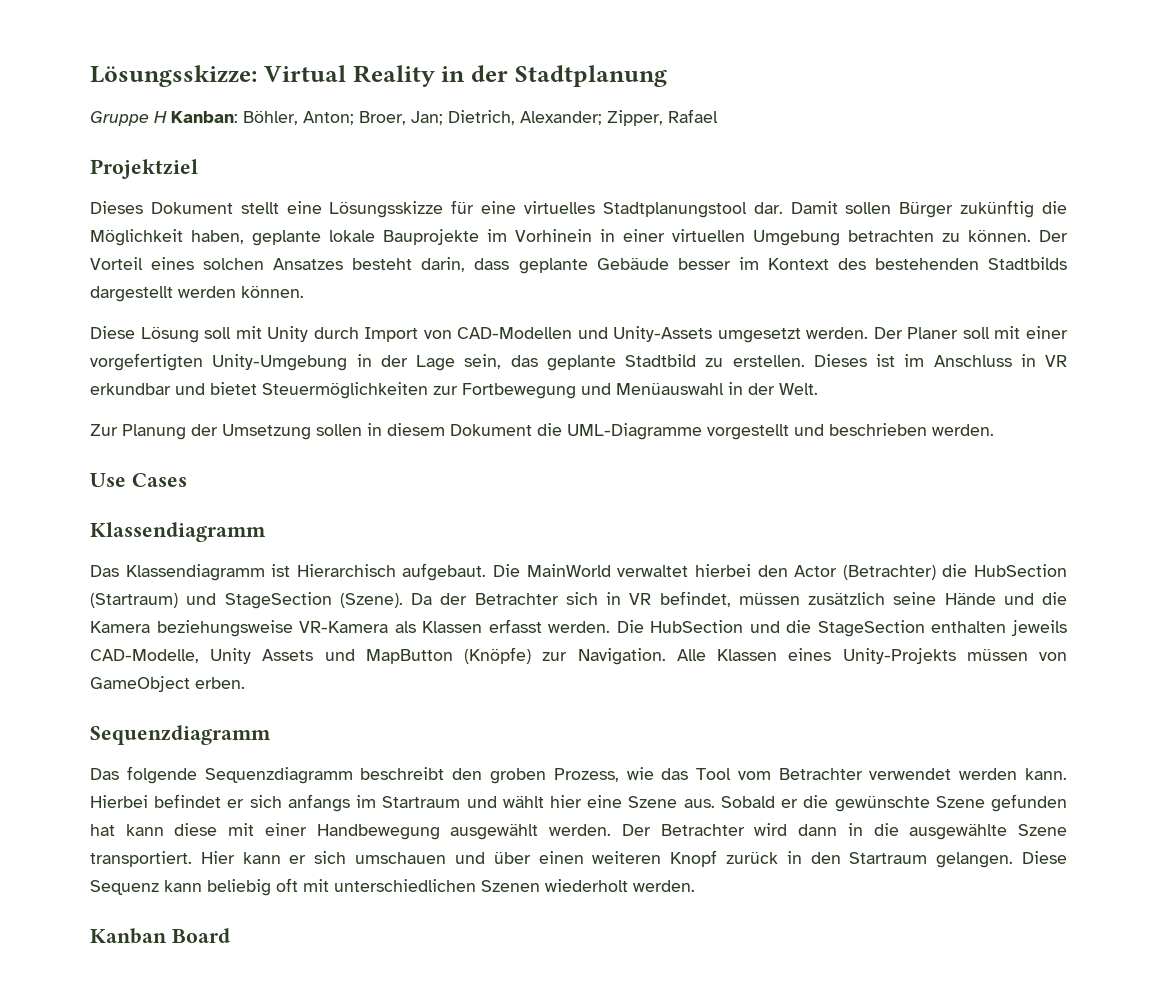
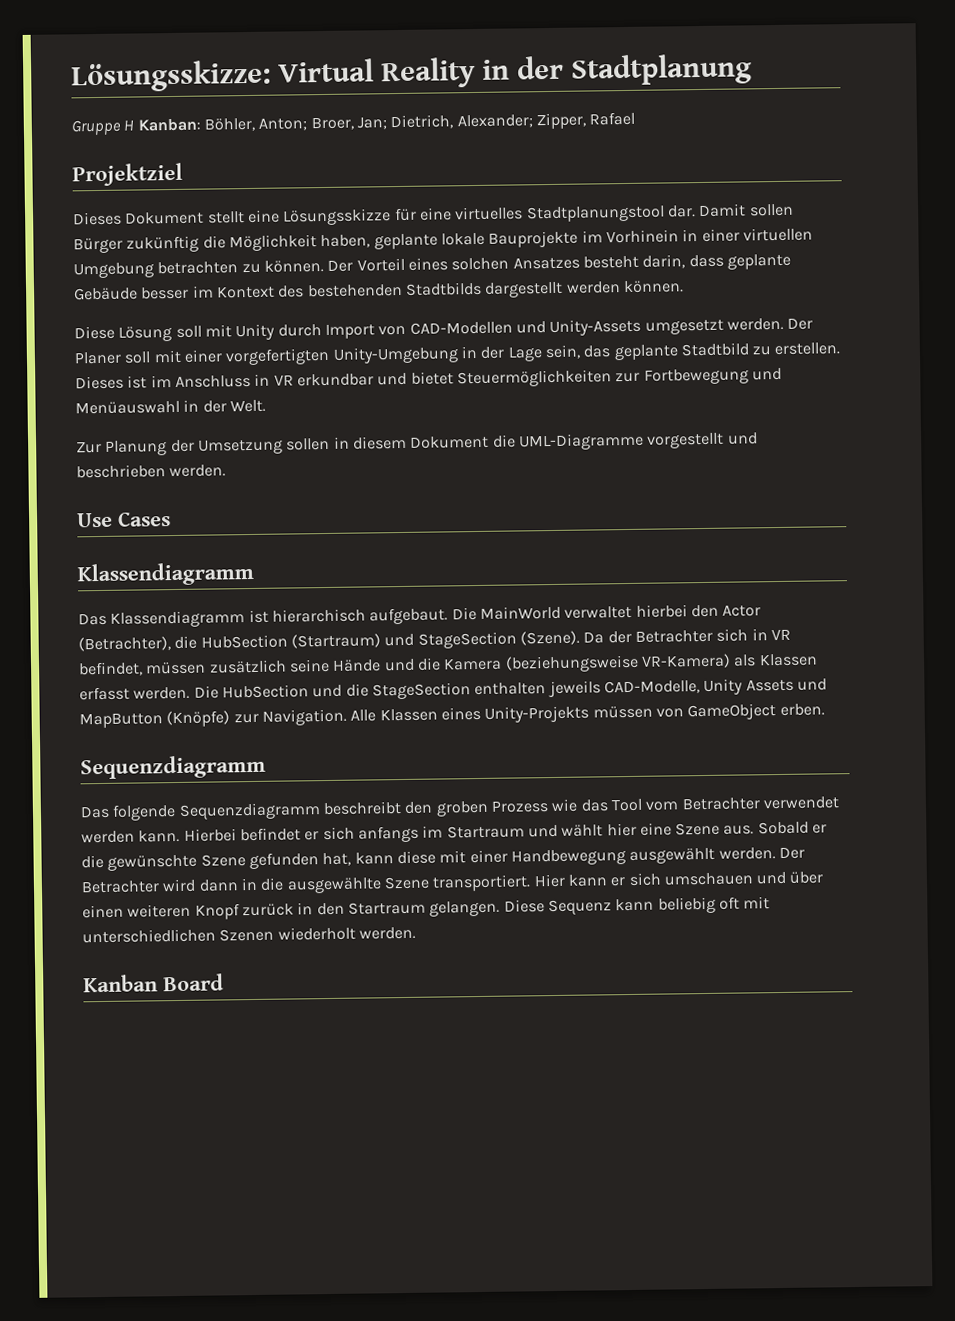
[296,564,396,577] Hierarchisch -> [271,608,366,623] hierarchisch
[842,565,936,580] (Betrachter) -> [78,636,171,652] (Betrachter),
[156,620,389,637] beziehungsweise VR-Kamera -> [504,653,731,673] (beziehungsweise VR-Kamera)
[553,768,619,782] Prozess, -> [490,800,549,813] Prozess
[90,824,115,836] hat -> [322,852,352,867] hat,

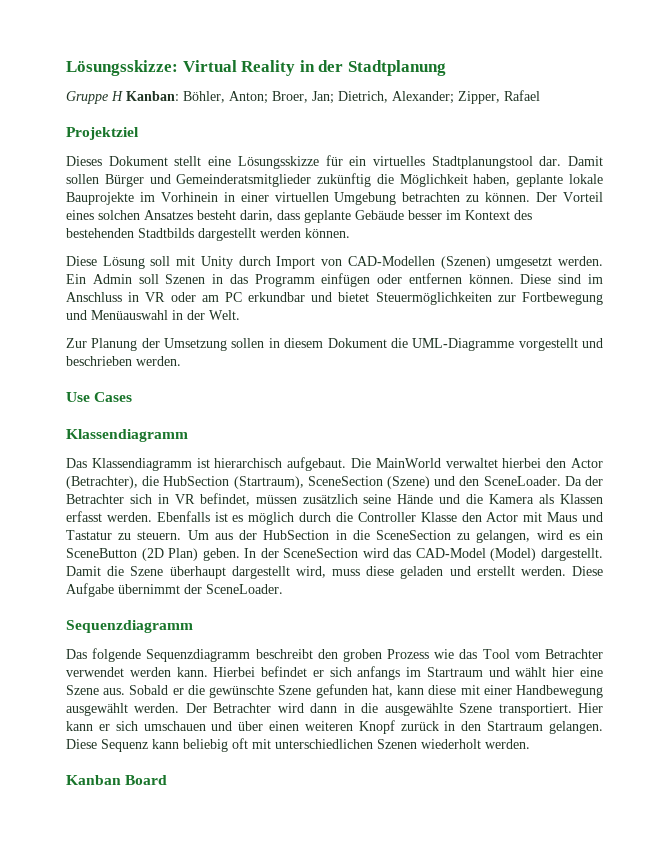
[418,207,452,221] eine -> [349,156,367,166] ein
(123, 245) none -> [149,174,312,187] und Gemeinderatsmitglieder
[515,317,814,337] [74,342,841,366] [75,375,148,390] und Unity-Assets umgesetzt werden. Der Planer soll mit einer vorgefertigten Unity-Umgebung in der Lage sein, das geplante Stadtbild zu erstellen. Dieses ist -> [440,256,603,269] [66,273,582,287] (Szenen) umgesetzt werden. Ein Admin soll Szenen in das Programm einfügen oder entfernen können. Diese sind
(294, 380) none -> [170,292,242,302] oder am PC
[290,630,580,649] (Startraum) und StageSection (Szene). -> [233,476,561,489] (Startraum), SceneSection (Szene) und den SceneLoader.
[504,653,731,673] (beziehungsweise VR-Kamera) -> (535, 499) none
[193,678,827,700] [79,703,825,729] Die HubSection und die StageSection enthalten jeweils CAD-Modelle, Unity Assets und MapButton (Knöpfe) zur Navigation. Alle Klassen eines Unity-Projekts müssen von GameObject erben. -> [156,511,603,525] [66,530,604,543] [66,548,603,561] [66,566,604,579] [66,583,283,597] Ebenfalls ist es möglich durch die Controller Klasse den Actor mit Maus und Tastatur zu steuern. Um aus der HubSection in die SceneSection zu gelangen, wird es ein SceneButton (2D Plan) geben. In der SceneSection wird das CAD-Model (Model) dargestellt. Damit die Szene überhaupt dargestellt wird, muss diese geladen und erstellt werden. Diese Aufgabe übernimmt der SceneLoader.

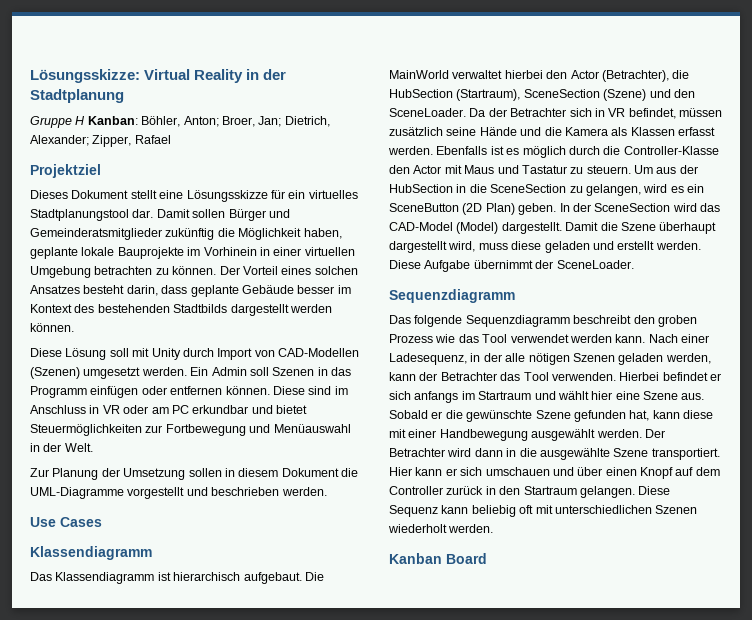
[357,512,457,522] Controller Klasse -> [623,146,719,155] Controller-Klasse
[514,649,603,659] vom Betrachter -> (508, 338) none
(208, 672) none -> [648,334,709,343] [389,353,711,365] [389,372,616,381] Nach einer Ladesequenz, in der alle nötigen Szenen geladen werden, kann der Betrachter das Tool verwenden.
[304,720,395,734] weiteren Knopf -> [640,467,720,479] [389,486,443,495] Knopf auf dem Controller

